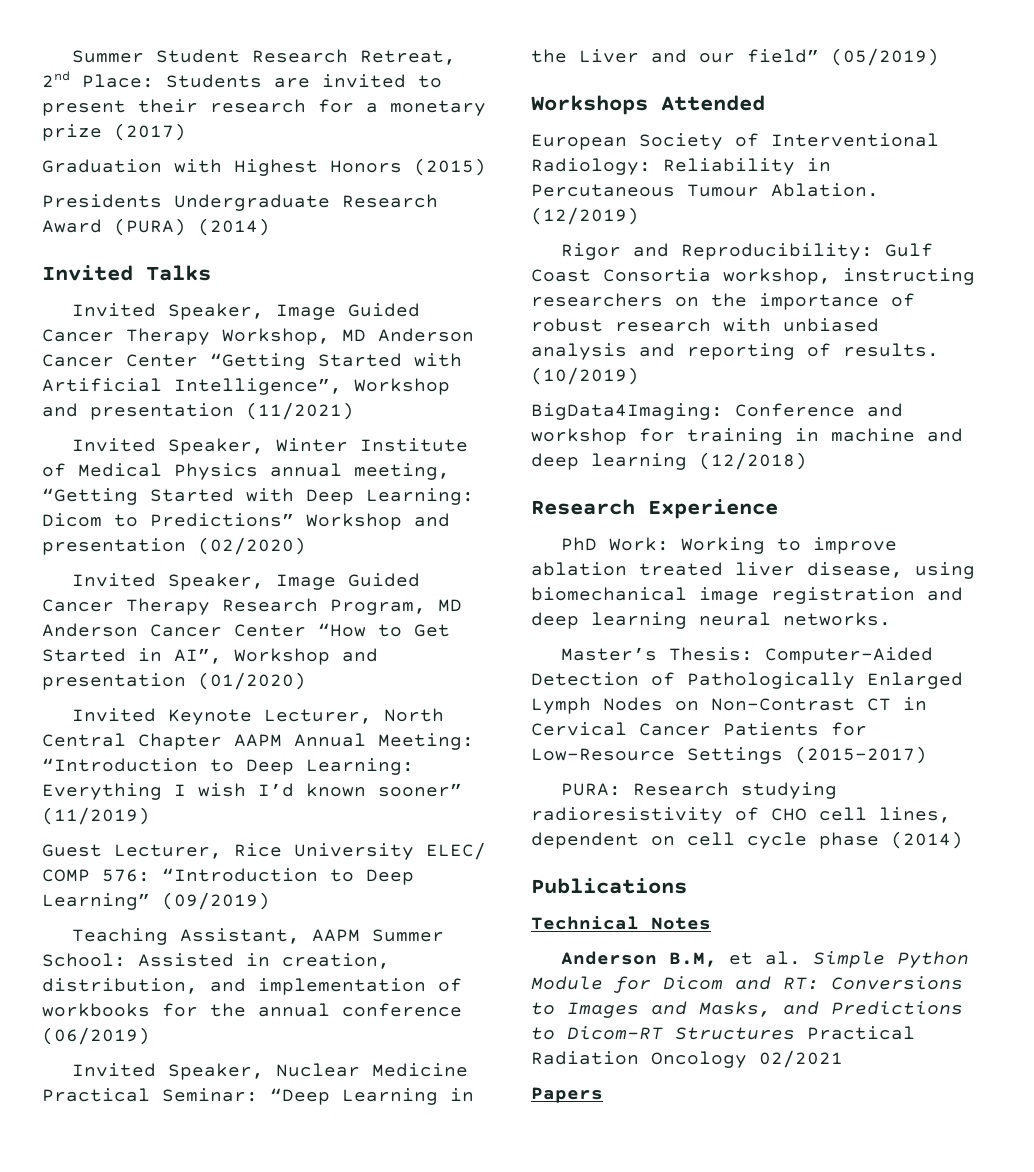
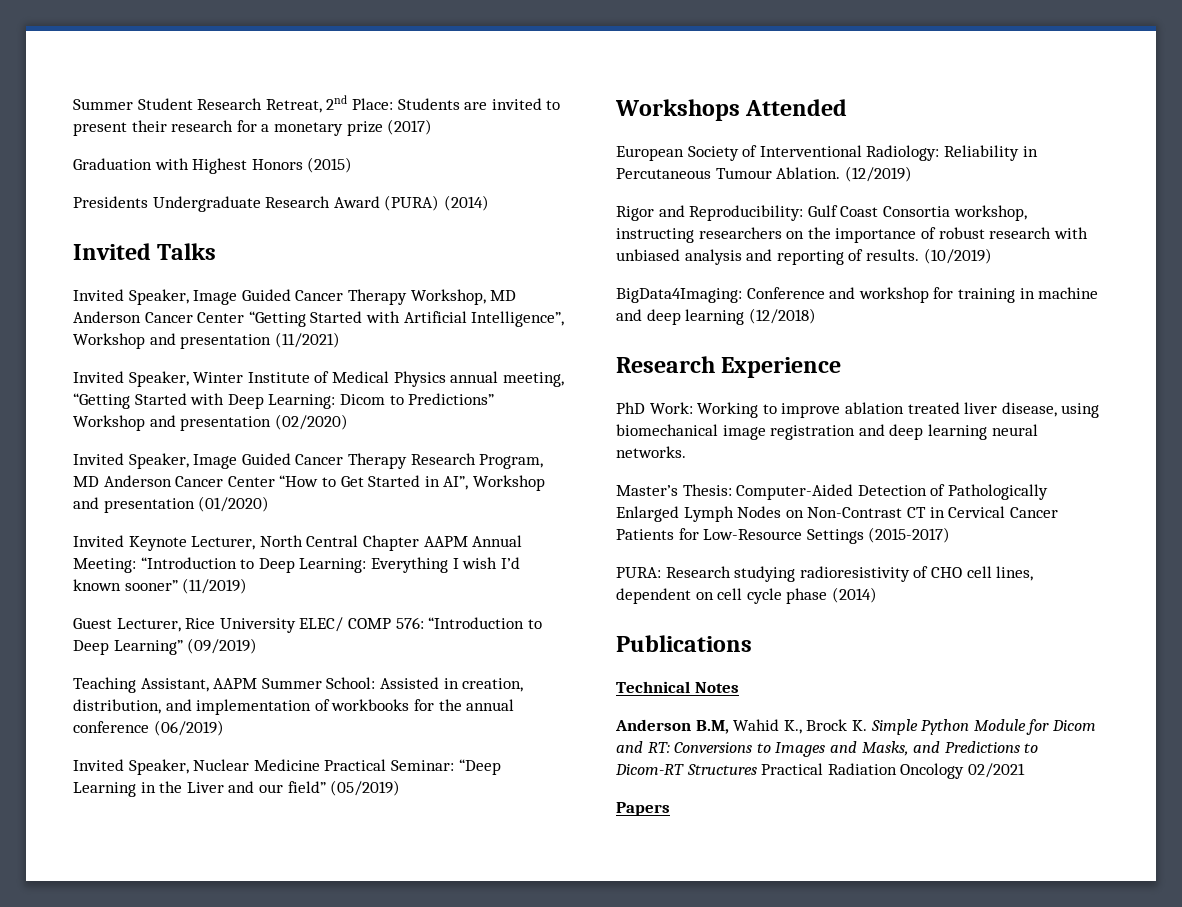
[728,951,801,965] et al. -> [733,719,867,734] Wahid K., Brock K.

